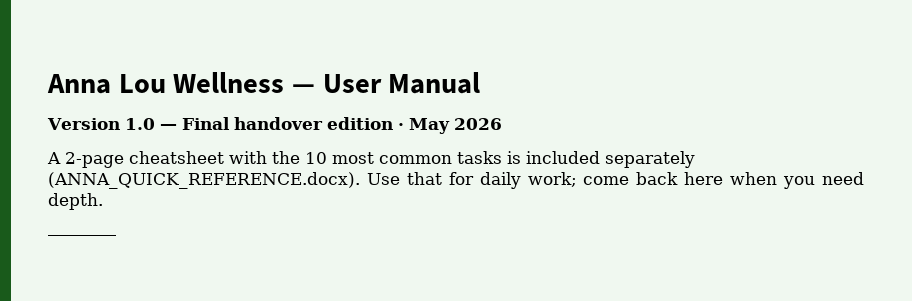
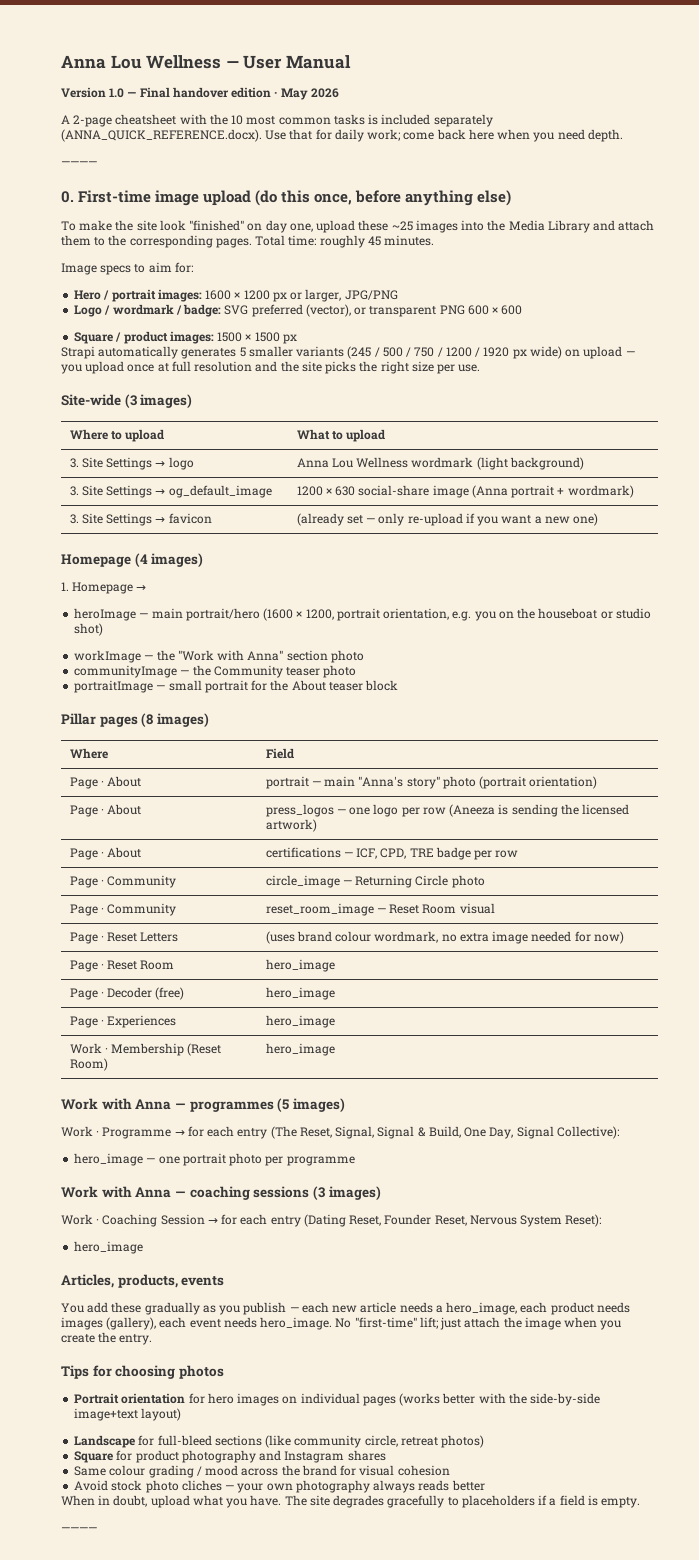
(116, 237) none -> [61,190,512,206] [61,220,655,233] [61,235,435,248] [61,262,193,275] [74,289,398,302] [74,304,523,317] [74,331,297,344] [61,346,635,359] [61,361,481,374] [61,394,193,408] [69,429,165,442] [296,429,386,442] [69,457,194,470] [296,457,584,470] [69,485,272,498] [296,485,634,498] [69,513,212,526] [296,513,599,526] [61,553,204,567] [61,582,147,594] [74,608,651,621] [74,623,104,636] [74,650,364,663] [74,665,357,678] [74,680,399,693] [61,713,209,727] [69,748,108,759] [265,748,294,759] [69,776,142,789] [265,776,598,789] [69,804,142,817] [265,804,630,817] [265,819,317,832] [69,847,142,860] [265,847,519,860] [69,875,177,888] [265,875,485,888] [69,903,177,916] [265,903,495,916] [69,932,179,944] [265,931,624,944] [69,960,175,972] [265,959,335,972] [69,987,185,1000] [265,987,335,1000] [69,1015,177,1028] [265,1015,335,1028] [69,1043,222,1056] [69,1058,108,1071] [265,1043,335,1056] [61,1098,345,1112] [61,1126,619,1139] [74,1153,355,1166] [61,1186,381,1200] [61,1214,602,1227] [74,1241,144,1254] [61,1274,225,1288] [61,1302,630,1315] [61,1317,622,1330] [61,1332,153,1345] [61,1365,224,1379] [74,1393,601,1406] [74,1408,182,1421] [74,1435,485,1448] [74,1450,386,1463] [74,1465,450,1478] [74,1480,485,1493] [61,1495,641,1508] [61,1527,97,1532] // 0. First-time image upload (do this once, before anything else) // To make the site look "finished" on day one, upload these ~25 images into the Media Library and attach them to the corresponding pages. Total time: roughly 45 minutes. // Image specs to aim for: // Hero / portrait images: 1600 × 1200 px or larger, JPG/PNG // Logo / wordmark / badge: SVG preferred (vector), or transparent PNG 600 × 600 // Square / product images: 1500 × 1500 px // Strapi automatically generates 5 smaller variants (245 / 500 / 750 / 1200 / 1920 px wide) on upload — you upload once at full resolution and the site picks the right size per use. // Site-wide (3 images) // Where to upload | What to upload // 3. Site Settings → logo | Anna Lou Wellness wordmark (light background) // 3. Site Settings → og_default_image | 1200 × 630 social-share image (Anna portrait + wordmark) // 3. Site Settings → favicon | (already set — only re-upload if you want a new one) // Homepage (4 images) // 1. Homepage → // heroImage — main portrait/hero (1600 × 1200, portrait orientation, e.g. you on the houseboat or studio shot) // workImage — the "Work with Anna" section photo // communityImage — the Community teaser photo // portraitImage — small portrait for the About teaser block // Pillar pages (8 images) // Where | Field // Page · About | portrait — main "Anna's story" photo (portrait orientation) // Page · About | press_logos — one logo per row (Aneeza is sending the licensed artwork) // Page · About | certifications — ICF, CPD, TRE badge per row // Page · Community | circle_image — Returning Circle photo // Page · Community | reset_room_image — Reset Room visual // Page · Reset Letters | (uses brand colour wordmark, no extra image needed for now) // Page · Reset Room | hero_image // Page · Decoder (free) | hero_image // Page · Experiences | hero_image // Work · Membership (Reset Room) | hero_image // Work with Anna — programmes (5 images) // Work · Programme → for each entry (The Reset, Signal, Signal & Build, One Day, Signal Collective): // hero_image — one portrait photo per programme // Work with Anna — coaching sessions (3 images) // Work · Coaching Session → for each entry (Dating Reset, Founder Reset, Nervous System Reset): // hero_image // Articles, products, events // You add these gradually as you publish — each new article needs a hero_image, each product needs images (gallery), each event needs hero_image. No "first-time" lift; just attach the image when you create the entry. // Tips for choosing photos // Portrait orientation for hero images on individual pages (works better with the side-by-side image+text layout) // Landscape for full-bleed sections (like community circle, retreat photos) // Square for product photography and Instagram shares // Same colour grading / mood across the brand for visual cohesion // Avoid stock photo cliches — your own photography always reads better // When in doubt, upload what you have. The site degrades gracefully to placeholders if a field is empty. // ――――

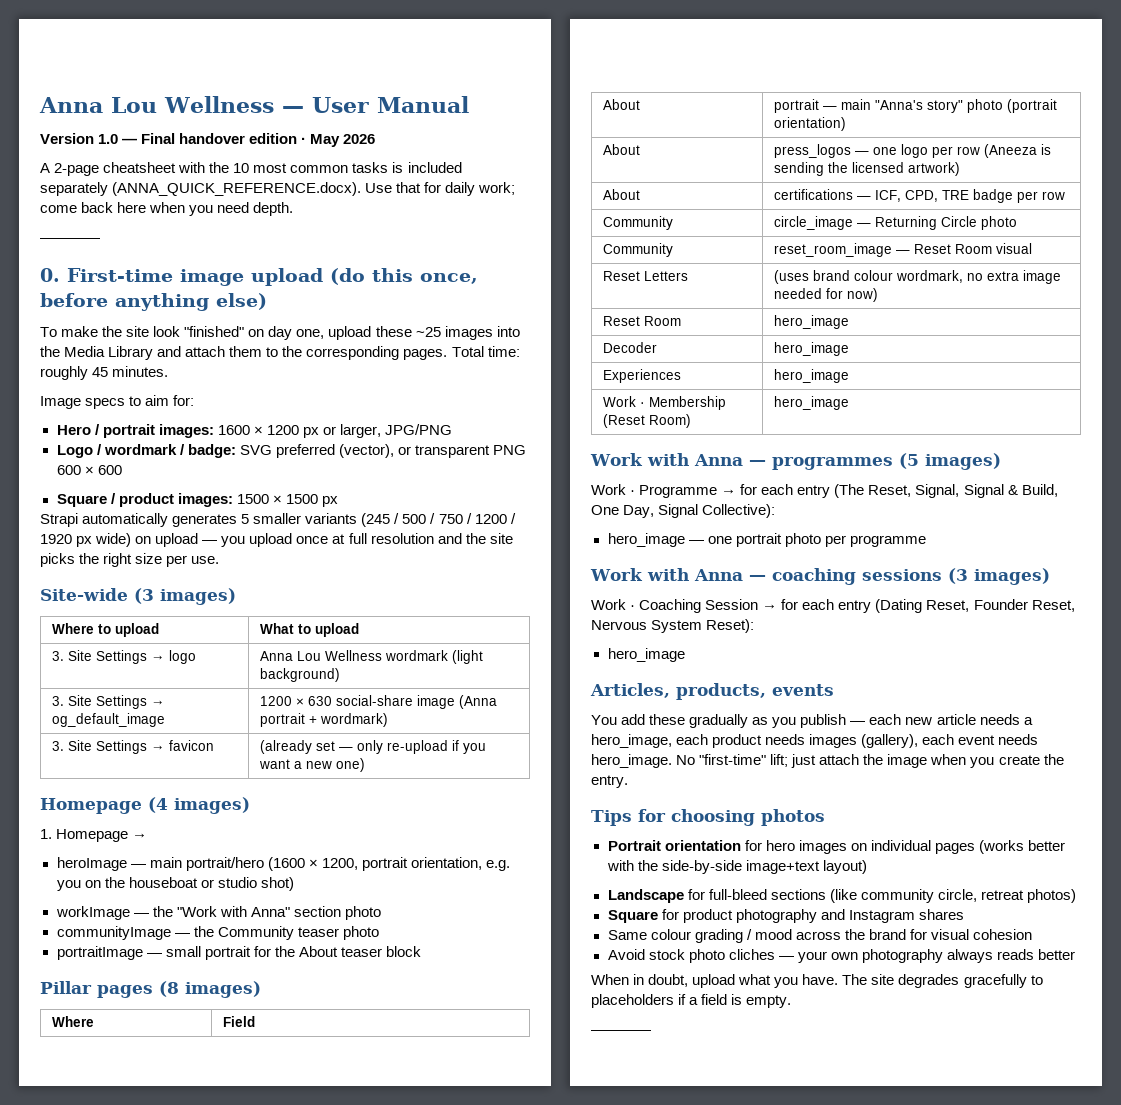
[69,777,104,789] Page · -> (255, 1021) none
[69,805,104,817] Page · -> (846, 124) none
[69,848,104,860] Page · -> (960, 169) none
[69,876,104,888] Page · -> (1065, 195) none
[69,904,104,916] Page · -> (1017, 223) none
[69,932,104,944] Page · -> (1032, 248) none
[69,960,104,972] Page · -> (878, 295) none
[69,988,104,1000] Page · -> (849, 322) none
[155,987,185,1000] [265,987,335,1000] [69,1016,104,1028] (free) | hero_image // Page · -> [773,342,849,356] | hero_image //

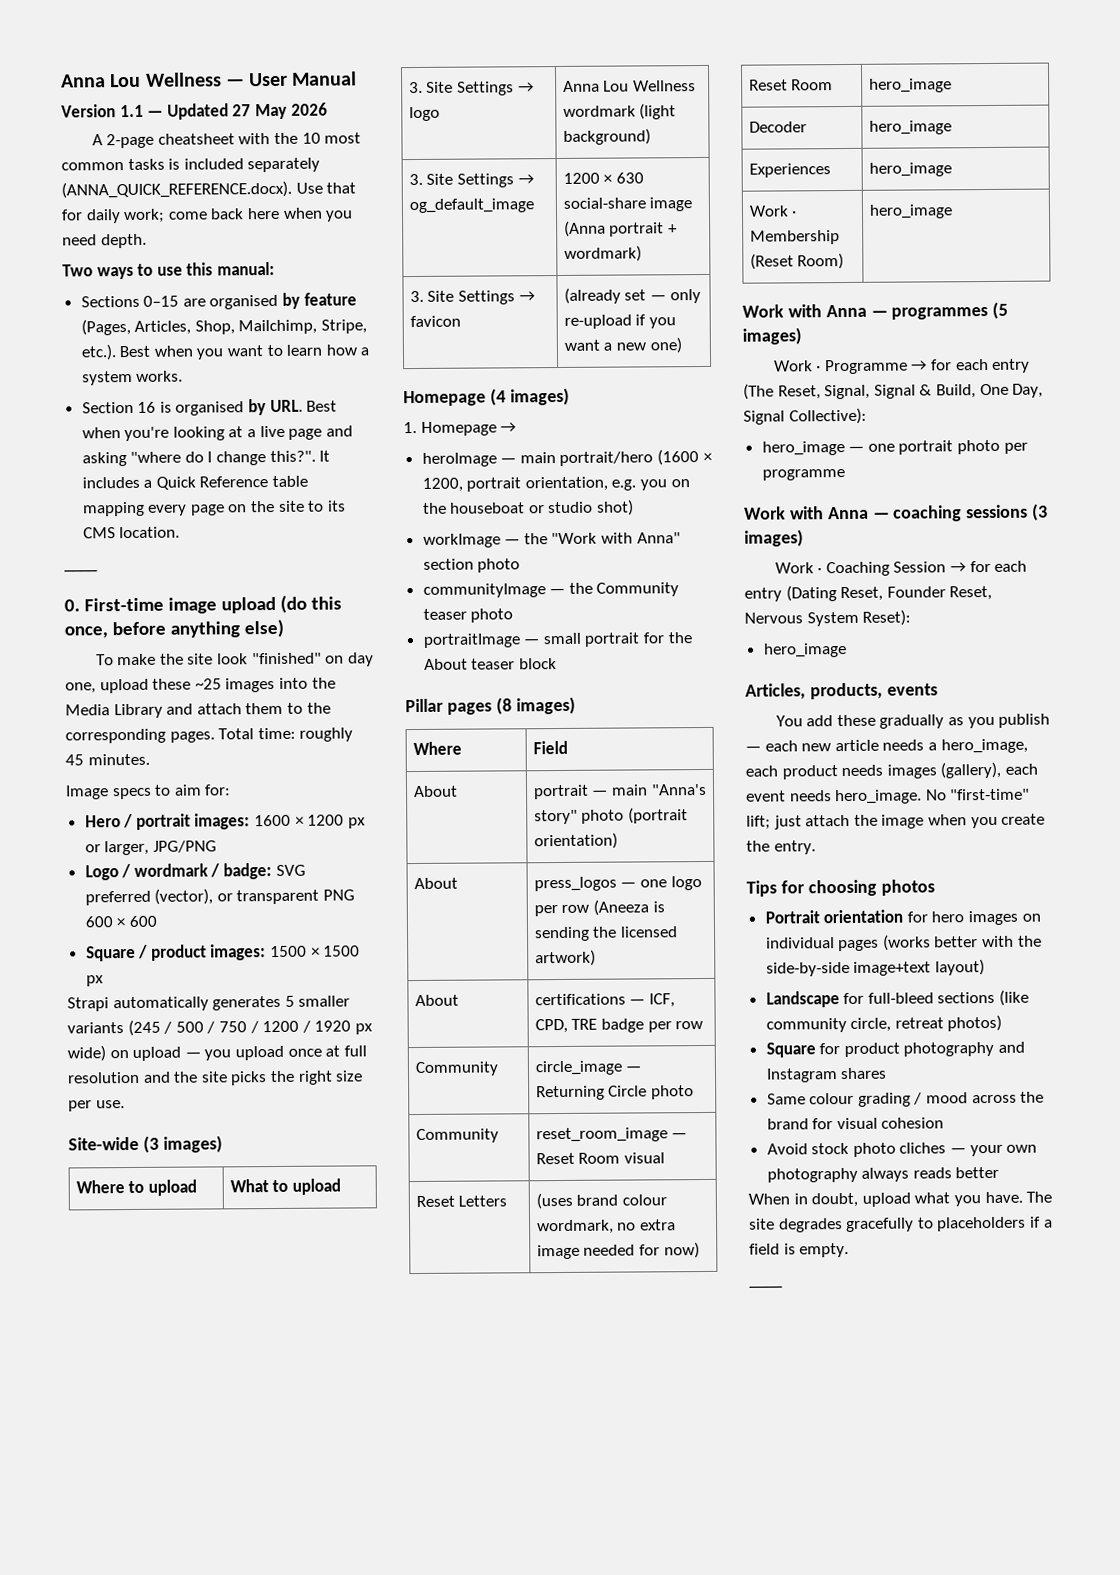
[98,133,307,144] 1.0 — Final handover edition · -> [119,103,252,120] 1.1 — Updated 27
[40,238,100,242] ―――― -> [62,261,275,280] [80,292,357,310] [80,318,368,336] [80,344,370,361] [81,370,184,386] [81,399,338,416] [81,425,353,442] [81,450,331,467] [81,475,309,490] [81,500,346,517] [82,526,181,539] [64,569,98,573] Two ways to use this manual: // Sections 0–15 are organised by feature (Pages, Articles, Shop, Mailchimp, Stripe, etc.). Best when you want to learn how a system works. // Section 16 is organised by URL. Best when you're looking at a live page and asking "where do I change this?". It includes a Quick Reference table mapping every page on the site to its CMS location. // ____
[591,1030,651,1034] ―――― -> [749,1285,783,1289] ____

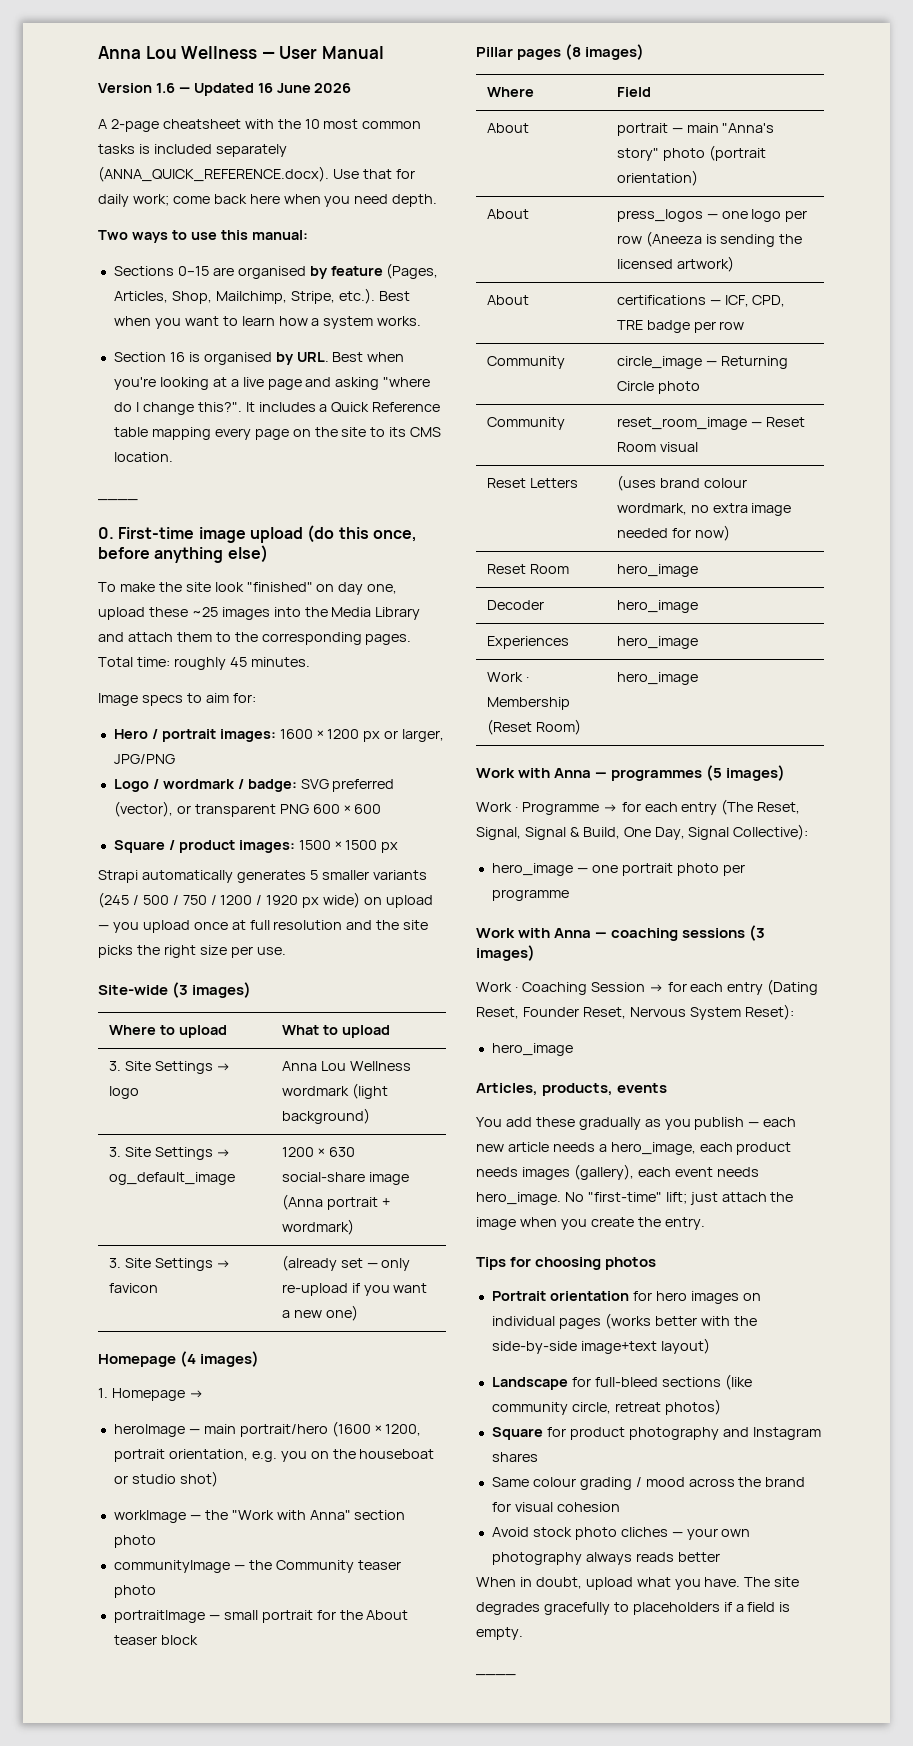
[119,104,144,118] 1.1 -> [155,83,175,93] 1.6
[232,103,287,120] 27 May -> [257,83,311,93] 16 June

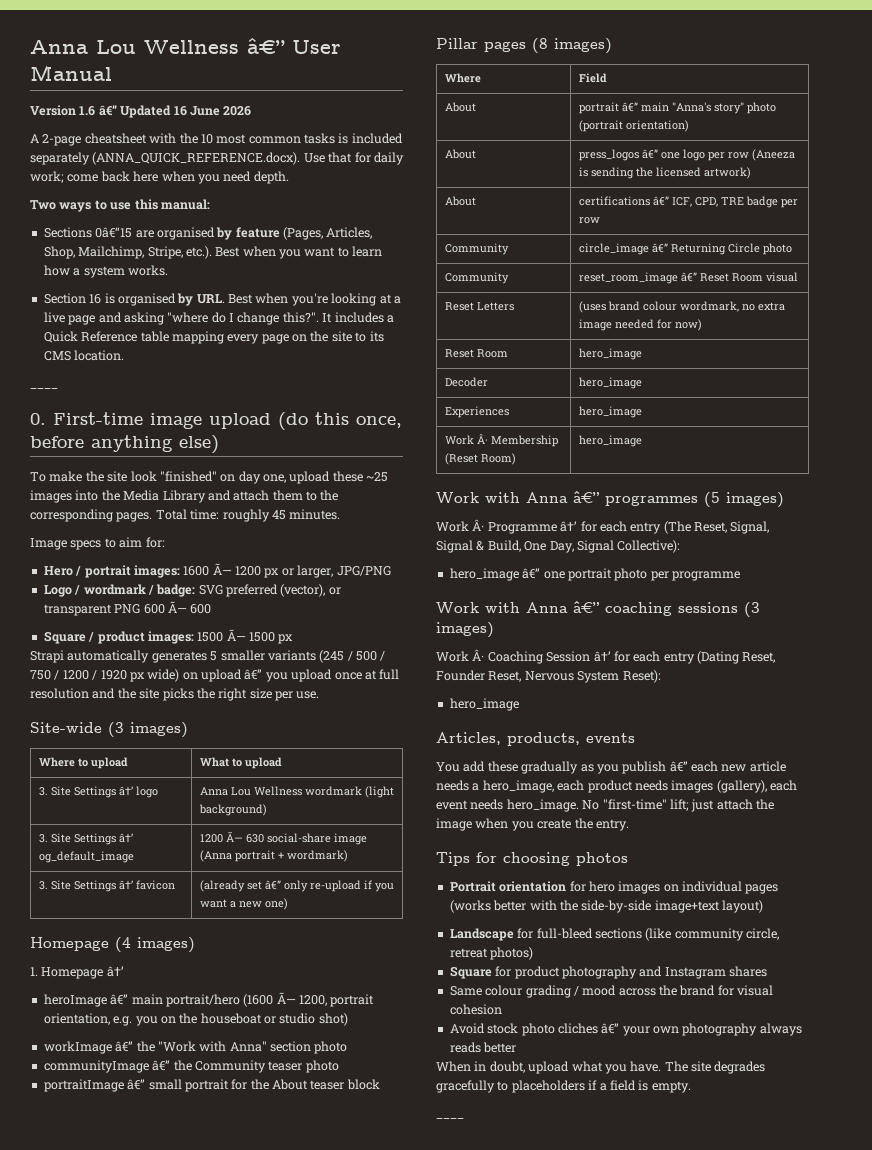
[98,46,275,59] Anna Lou Wellness — -> [30,38,285,54] Anna Lou Wellness â€”
[178,87,190,93] — -> [98,105,117,116] â€”
[177,266,209,276] 0–15 -> [95,227,133,238] 0â€“15
[316,730,324,739] × -> [212,563,232,575] Ã—
[343,805,351,814] × -> [167,601,187,613] Ã—
[334,841,342,850] × -> [226,629,246,641] Ã—
[98,925,109,930] — -> [244,669,263,680] â€”
[216,1063,232,1071] → -> [118,786,133,796] â†’
[216,1149,232,1157] → -> [118,833,133,843] â†’
[317,1148,325,1157] × -> [225,831,243,842] Ã—
[216,1260,232,1268] → -> [118,880,133,890] â†’
[366,1263,378,1268] — -> [264,880,281,890] â€”
[188,1390,204,1398] → -> [106,966,124,977] â†’
[188,1429,200,1434] — -> [110,994,129,1005] â€”
[374,1425,382,1434] × -> [276,992,296,1004] Ã—
[189,1515,201,1520] — -> [115,1041,134,1052] â€”
[233,1565,245,1570] — -> [152,1060,171,1071] â€”
[208,1615,220,1620] — -> [127,1079,146,1090] â€”
[671,128,683,133] — -> [621,102,638,112] â€”
[706,214,718,219] — -> [641,149,658,159] â€”
[709,300,721,305] — -> [652,196,669,206] â€”
[705,361,717,366] — -> [651,243,668,253] â€”
[750,422,762,427] — -> [680,272,697,282] â€”
[525,677,529,682] · -> [476,434,488,444] Â·
[595,772,608,778] — -> [573,491,600,503] â€”
[514,802,618,815] · Programme → -> [472,519,578,534] Â· Programme â†’
[576,868,588,873] — -> [522,568,541,579] â€”
[595,932,608,938] — -> [573,601,600,613] â€”
[514,987,518,992] · -> [472,649,485,661] Â·
[648,984,664,992] → -> [593,651,611,662] â†’
[748,1122,760,1127] — -> [669,761,688,772] â€”
[671,1532,683,1537] — -> [601,1023,620,1034] â€”

